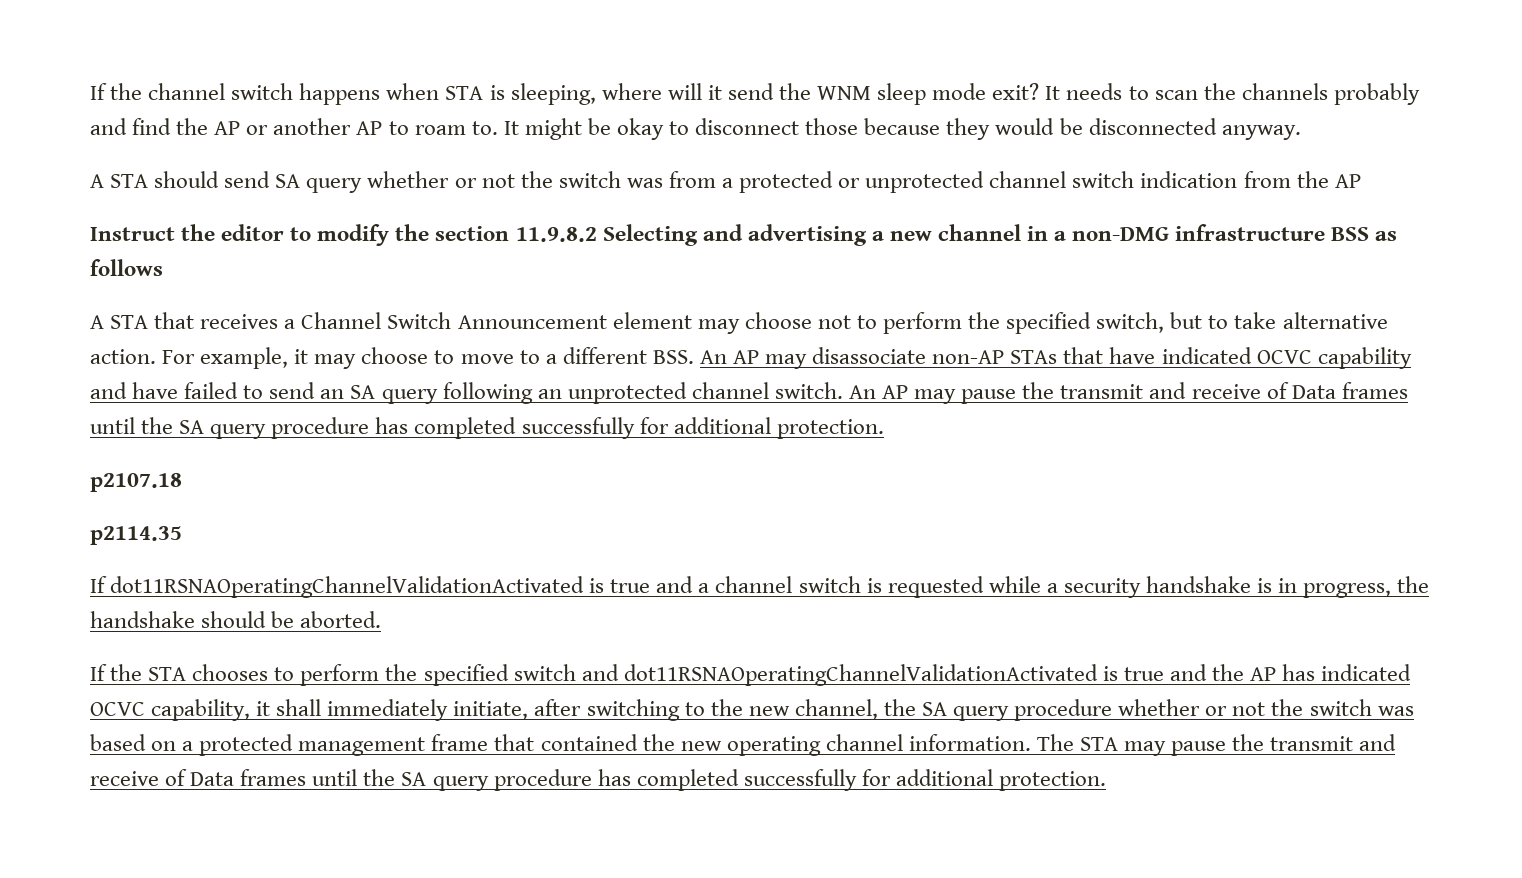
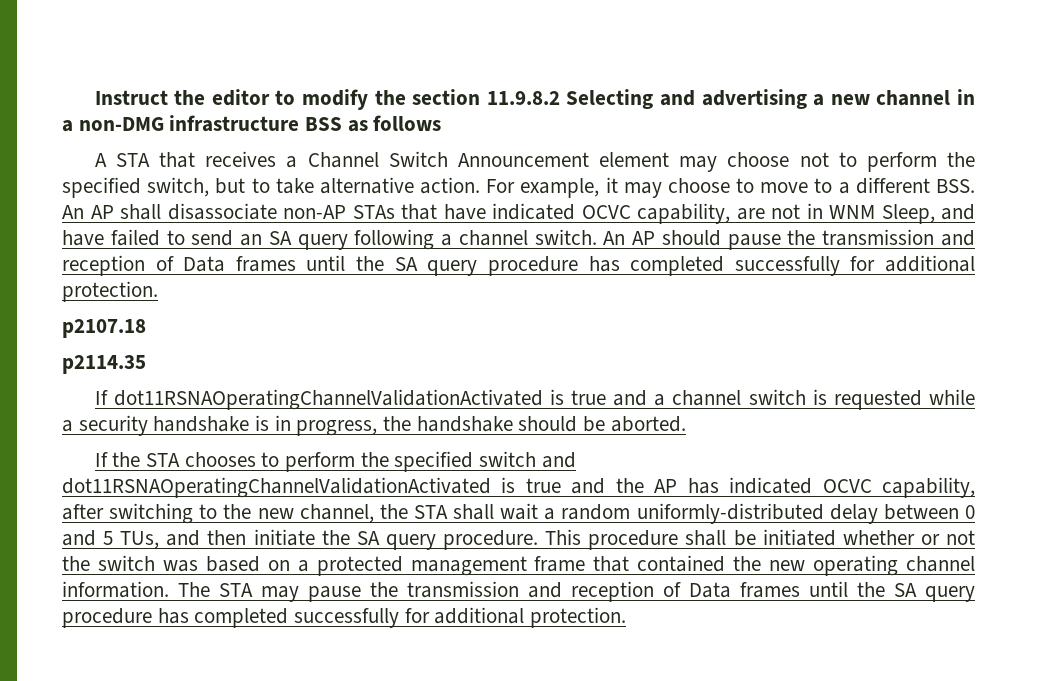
[90,83,1420,105] [90,118,1301,140] [90,171,1361,193] If the channel switch happens when STA is sleeping, where will it send the WNM sleep mode exit? It needs to scan the channels probably and find the AP or another AP to roam to. It might be okay to disconnect those because they would be disconnected anyway. // A STA should send SA query whether or not the switch was from a protected or unprotected channel switch indication from the AP // -> (94, 97) none
[765,354,808,369] may -> [120,204,161,220] shall
[1317,347,1412,369] capability -> [637,203,935,224] capability, are not in WNM Sleep,
[537,382,687,404] an unprotected -> [441,234,453,246] a
[914,382,1261,404] may pause the transmit and receive -> [661,229,975,250] [62,255,145,276] should pause the transmission and reception
[256,699,529,721] it shall immediately initiate, -> (976, 487) none
[921,699,1113,721] SA query procedure -> [413,503,975,524] [62,529,836,550] STA shall wait a random uniformly-distributed delay between 0 and 5 TUs, and then initiate the SA query procedure. This procedure shall be initiated
[1270,734,1397,751] [90,771,159,786] transmit and receive -> [407,581,654,602] transmission and reception

